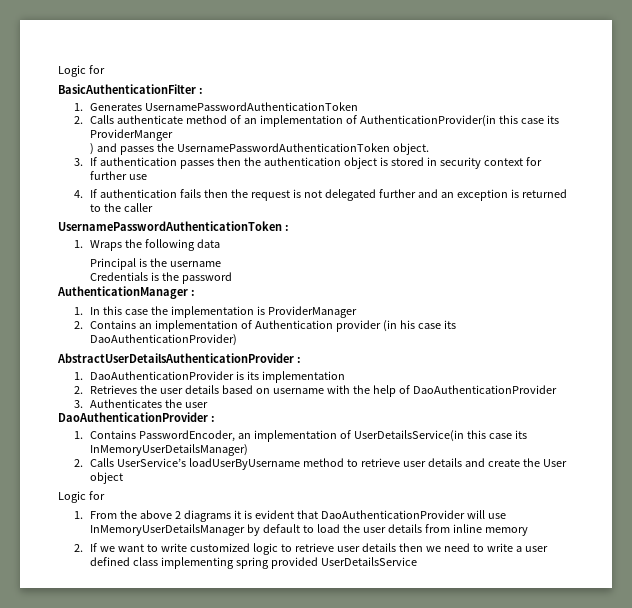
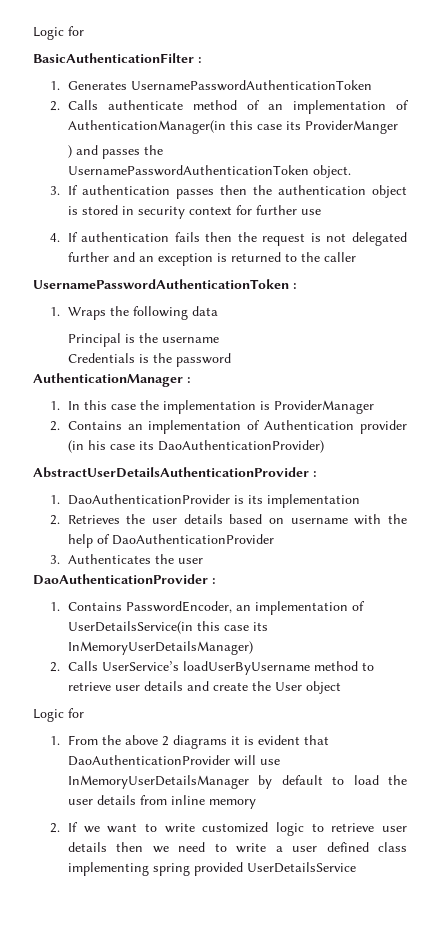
[360,115,497,127] AuthenticationProvider(in -> [67,120,226,134] AuthenticationManager(in

